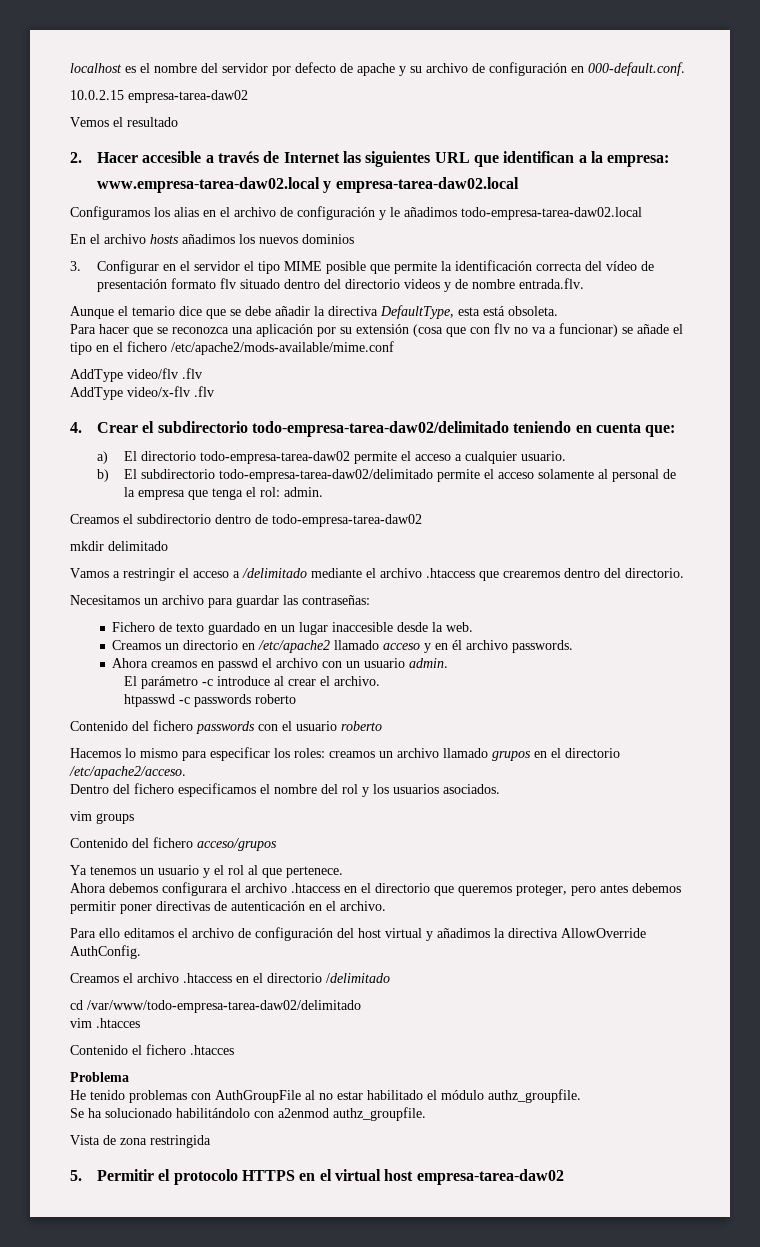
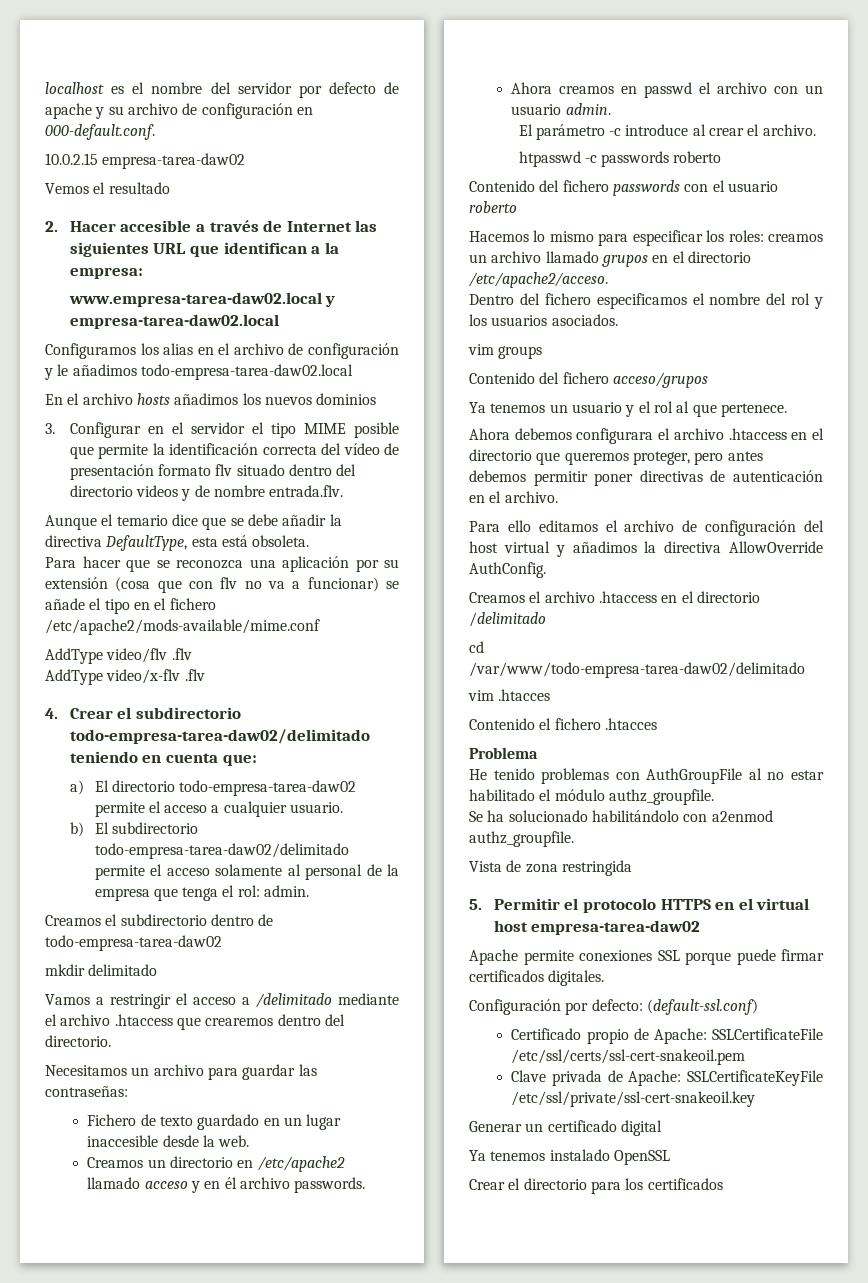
(564, 1177) none -> [469,949,824,965] [469,970,605,986] [469,999,758,1015] [511,1028,823,1044] [511,1049,746,1065] [511,1070,823,1086] [511,1091,756,1107] [469,1120,662,1136] [469,1149,670,1165] [469,1178,723,1194] // Apache permite conexiones SSL porque puede firmar certificados digitales. // Configuración por defecto: (default-ssl.conf) // Certificado propio de Apache: SSLCertificateFile /etc/ssl/certs/ssl-cert-snakeoil.pem // Clave privada de Apache: SSLCertificateKeyFile /etc/ssl/private/ssl-cert-snakeoil.key // Generar un certificado digital // Ya tenemos instalado OpenSSL // Crear el directorio para los certificados

